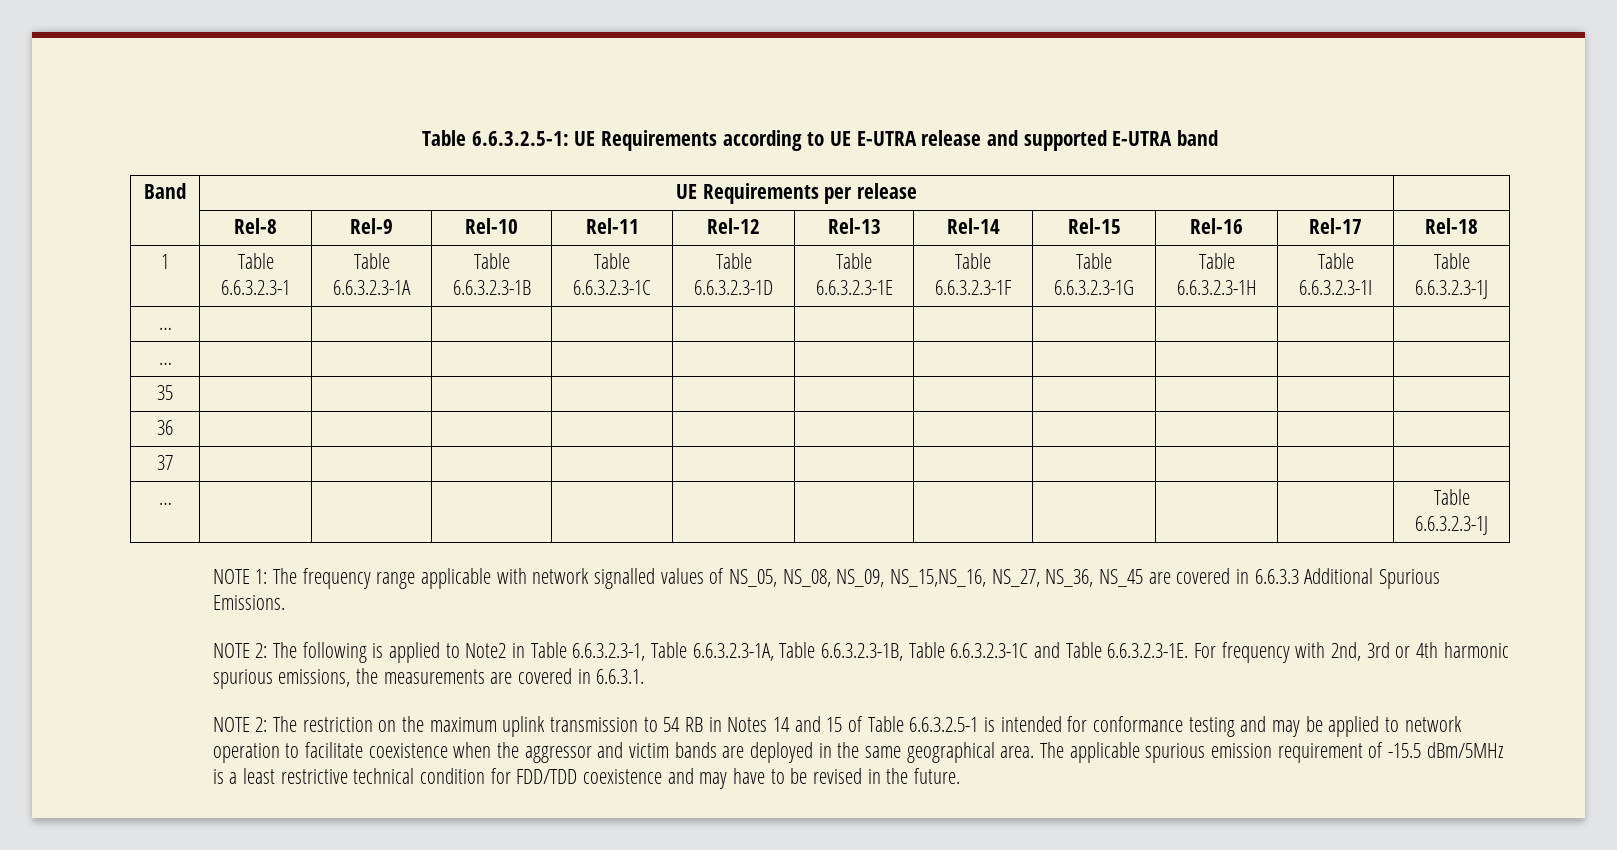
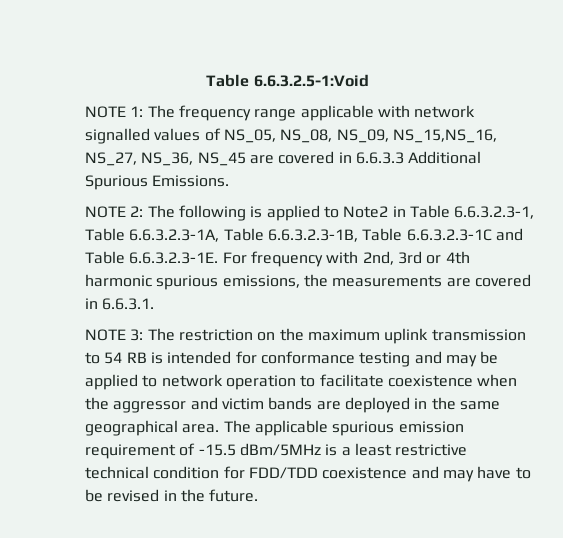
[421,130,1219,151] [144,183,186,199] [675,183,918,204] [234,218,277,234] [350,218,393,234] [465,218,518,234] [585,218,639,234] [707,218,760,234] [827,218,881,234] [946,218,1000,234] [1067,218,1121,234] [1190,218,1243,234] [1309,218,1362,234] [1425,218,1478,234] [161,254,169,269] [237,253,274,269] [221,280,290,295] [353,253,390,269] [333,280,411,295] [473,253,510,269] [452,280,531,295] [594,253,631,269] [573,280,651,295] [715,253,752,269] [694,280,773,295] [836,253,873,269] [815,280,893,295] [955,253,992,269] [935,280,1012,295] [1076,253,1113,269] [1054,280,1134,295] [1198,253,1235,269] [1176,280,1257,295] [1317,253,1354,269] [1299,280,1372,295] [1433,253,1470,269] [1415,280,1488,299] [158,327,172,330] [158,362,172,365] [157,385,173,400] [157,420,173,435] [157,455,173,470] [158,502,172,505] [1433,489,1470,505] [1415,516,1488,535] Table 6.6.3.2.5-1: UE Requirements according to UE E-UTRA release and supported E-UTRA band // Band | UE Requirements per release | // | Rel-8 | Rel-9 | Rel-10 | Rel-11 | Rel-12 | Rel-13 | Rel-14 | Rel-15 | Rel-16 | Rel-17 | Rel-18 // 1 | Table 6.6.3.2.3-1 | Table 6.6.3.2.3-1A | Table 6.6.3.2.3-1B | Table 6.6.3.2.3-1C | Table 6.6.3.2.3-1D | Table 6.6.3.2.3-1E | Table 6.6.3.2.3-1F | Table 6.6.3.2.3-1G | Table 6.6.3.2.3-1H | Table 6.6.3.2.3-1I | Table 6.6.3.2.3-1J // … | | | | | | | | | | | // … | | | | | | | | | | | // 35 | | | | | | | | | | | // 36 | | | | | | | | | | | // 37 | | | | | | | | | | | // … | | | | | | | | | | | Table 6.6.3.2.3-1J -> [206,74,369,87] Table 6.6.3.2.5-1:Void
[255,717,268,732] 2: -> [130,329,144,341] 3:
[708,716,979,732] in Notes 14 and 15 of Table 6.6.3.2.5-1 -> (147, 357) none

